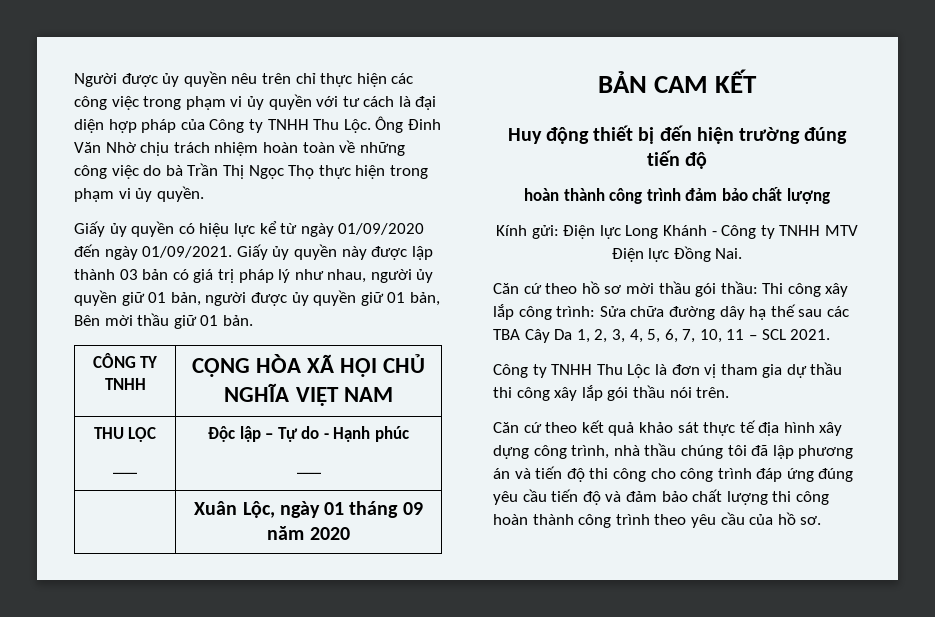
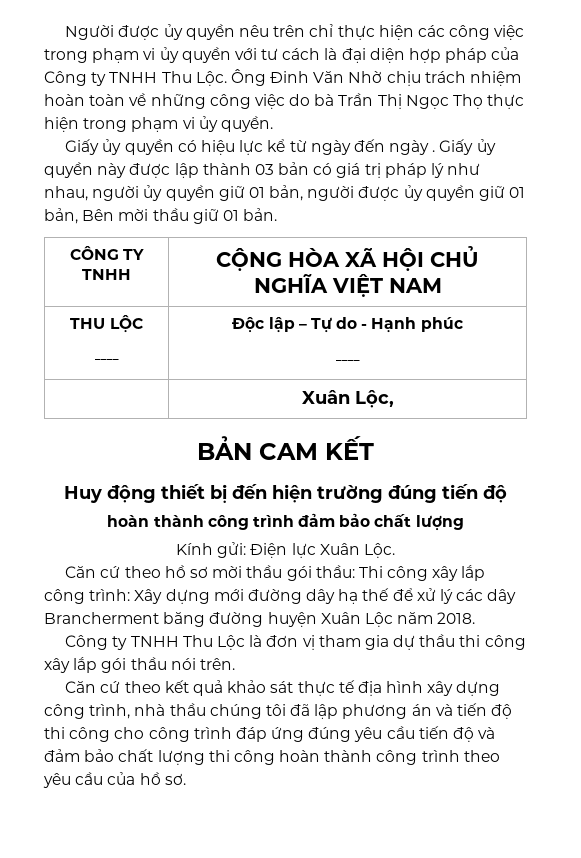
[338,223,425,235] 01/09/2020 -> (351, 147) none
[142,246,233,258] 01/09/2021. -> [432,150,436,152] .
[279,501,423,518] [267,526,350,540] ngày 01 tháng 09 năm 2020 -> (394, 399) none
[625,225,858,239] [611,246,743,262] Long Khánh - Công ty TNHH MTV Điện lực Đồng Nai. -> [319,543,395,558] Xuân Lộc.
[599,306,665,317] Sửa chữa -> [134,589,244,604] Xây dựng mới
[798,306,849,317] [493,329,831,343] sau các TBA Cây Da 1, 2, 3, 4, 5, 6, 7, 10, 11 – SCL 2021. -> [392,588,517,604] [44,612,476,627] để xử lý các dây Brancherment băng đường huyện Xuân Lộc năm 2018.

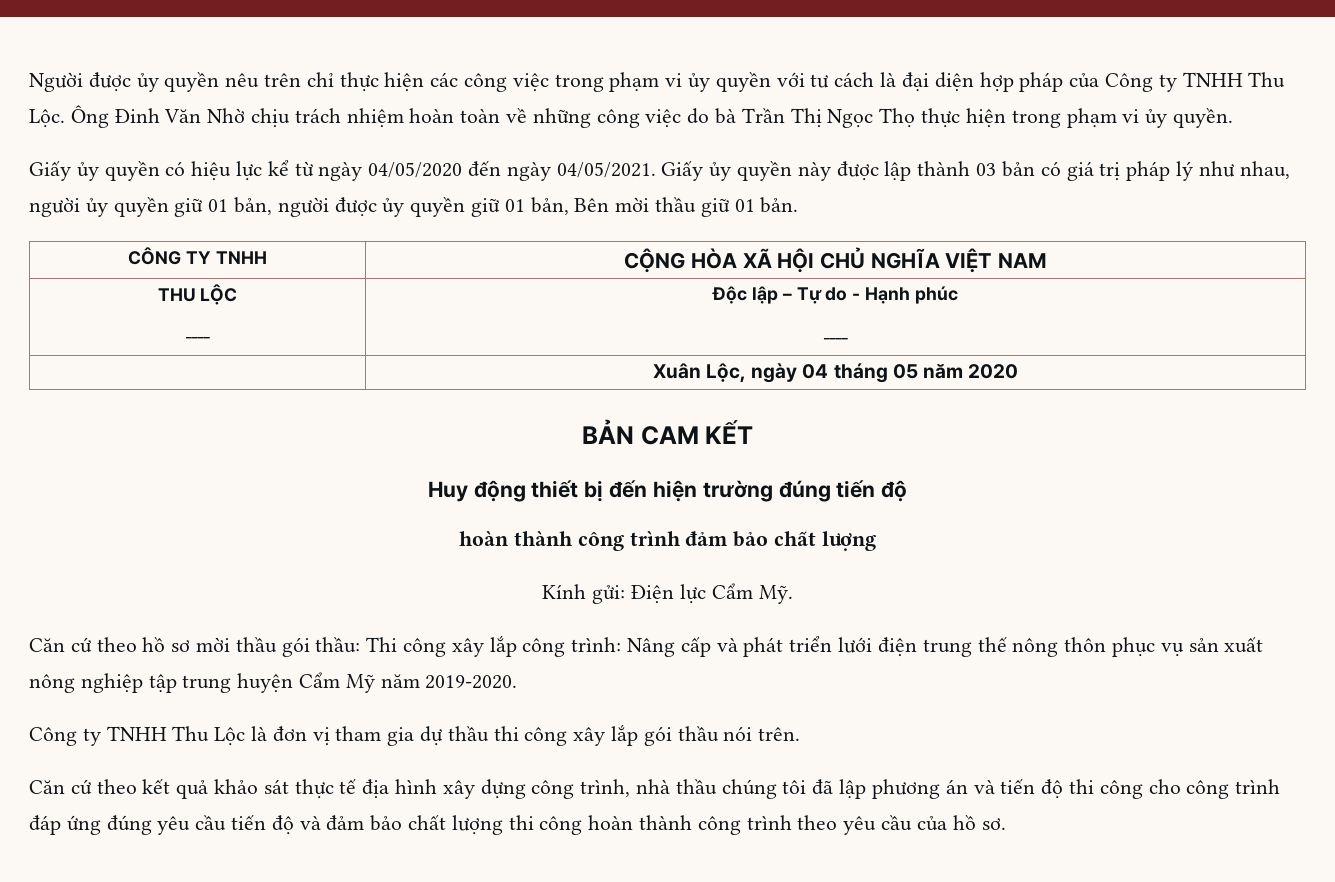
(351, 147) none -> [368,162,463,178] 04/05/2020
[432,150,436,152] . -> [556,162,656,178] 04/05/2021.
(394, 399) none -> [751,363,1019,383] ngày 04 tháng 05 năm 2020
[319,543,395,558] Xuân Lộc. -> [711,583,793,604] Cẩm Mỹ.
[134,588,517,604] [44,612,476,627] Xây dựng mới đường dây hạ thế để xử lý các dây Brancherment băng đường huyện Xuân Lộc năm 2018. -> [627,636,1264,657] [29,672,518,693] Nâng cấp và phát triển lưới điện trung thế nông thôn phục vụ sản xuất nông nghiệp tập trung huyện Cẩm Mỹ năm 2019-2020.

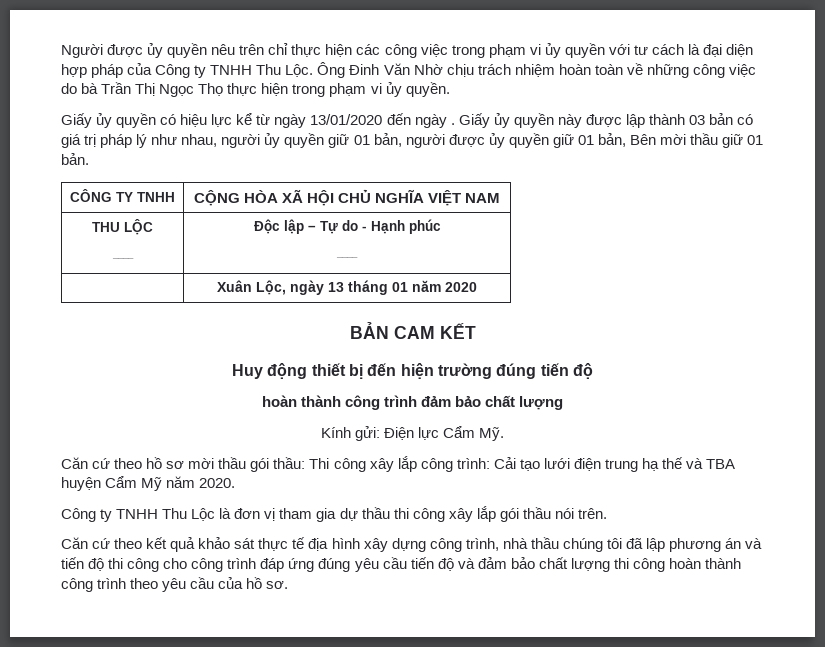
[368,162,463,178] 04/05/2020 -> [310,114,383,125] 13/01/2020
[556,162,656,178] 04/05/2021. -> [450,123,455,125] .
[802,363,918,383] 04 tháng 05 -> [328,280,408,295] 13 tháng 01
[627,636,1264,657] [29,673,232,693] Nâng cấp và phát triển lưới điện trung thế nông thôn phục vụ sản xuất nông nghiệp tập trung -> [493,457,736,472] Cải tạo lưới điện trung hạ thế và TBA
[425,675,518,689] 2019-2020. -> [199,478,236,488] 2020.

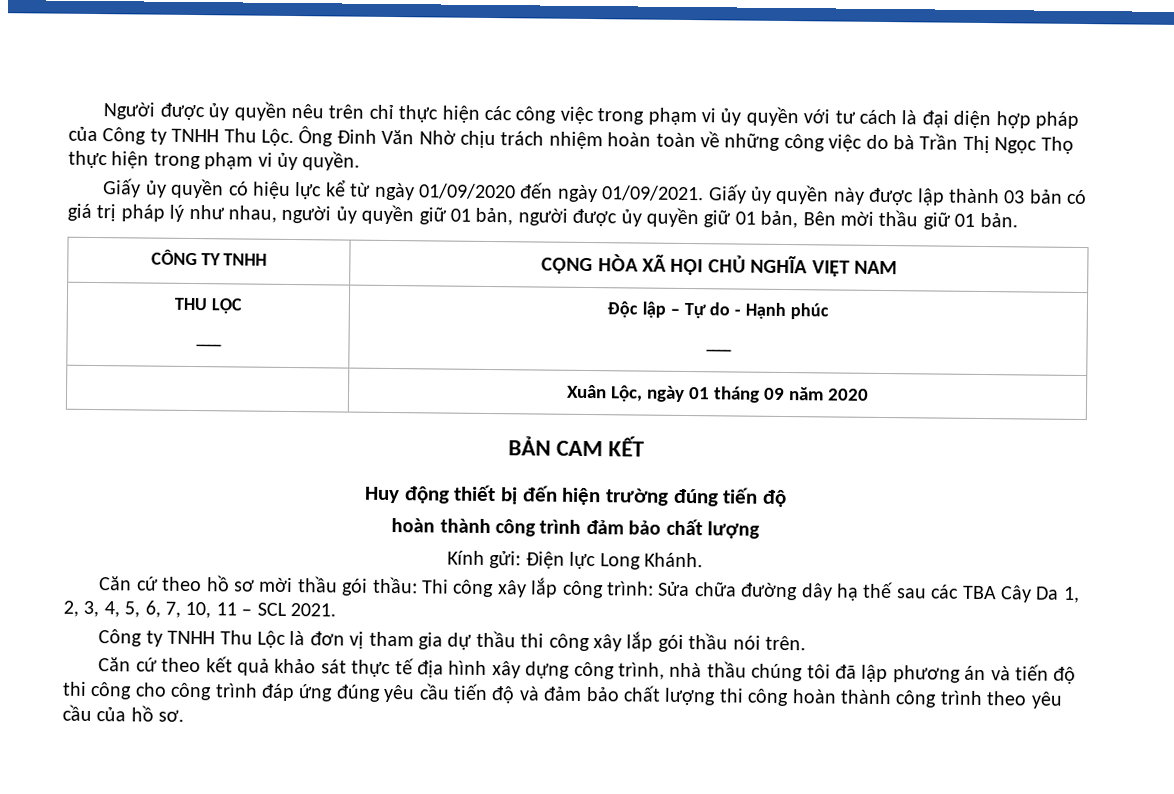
[310,114,383,125] 13/01/2020 -> [418,183,516,200] 01/09/2020
[450,123,455,125] . -> [601,185,705,202] 01/09/2021.
[328,280,408,295] 13 tháng 01 -> [687,386,786,403] 01 tháng 09
[443,426,505,441] Cẩm Mỹ. -> [599,552,703,570] Long Khánh.
[493,457,736,472] [61,476,236,491] Cải tạo lưới điện trung hạ thế và TBA huyện Cẩm Mỹ năm 2020. -> [657,581,1080,603] [63,600,336,619] Sửa chữa đường dây hạ thế sau các TBA Cây Da 1, 2, 3, 4, 5, 6, 7, 10, 11 – SCL 2021.

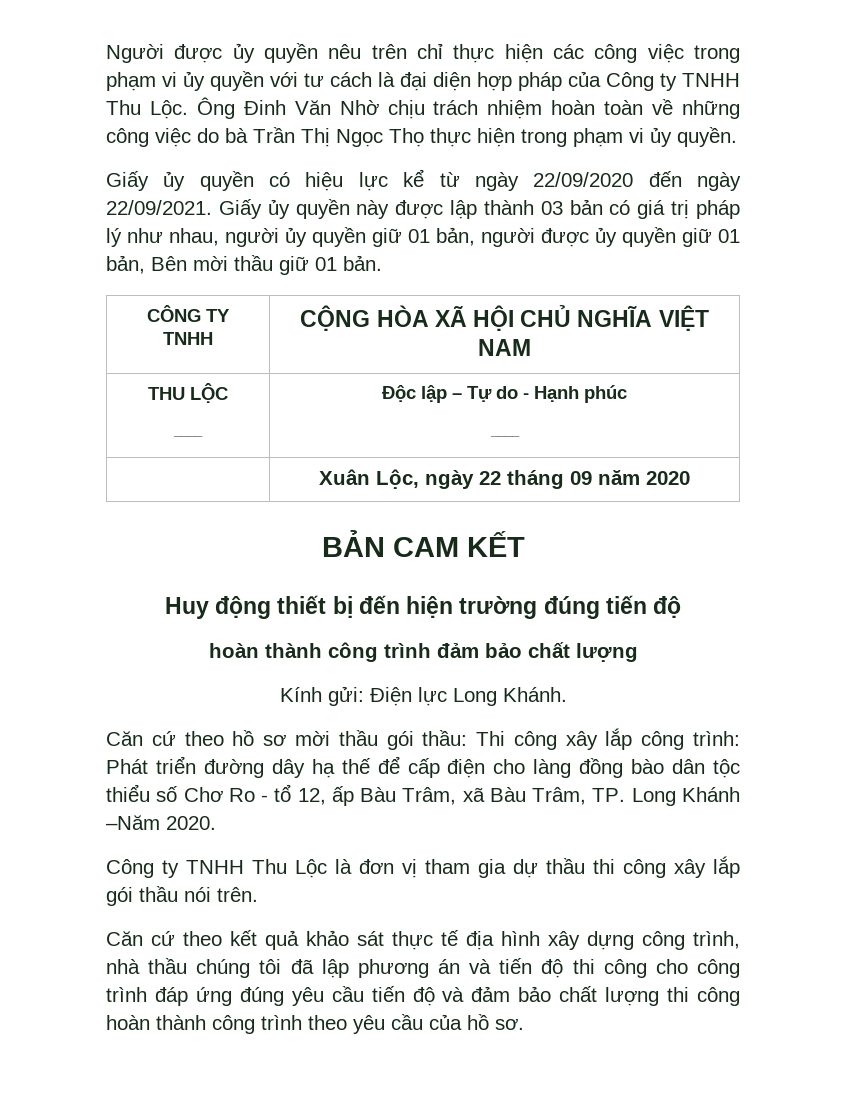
[418,183,516,200] 01/09/2020 -> [533,172,634,187] 22/09/2020
[601,185,705,202] 01/09/2021. -> [106,200,212,215] 22/09/2021.
[687,387,710,400] 01 -> [479,471,501,485] 22
[657,581,737,597] Sửa chữa -> [106,756,196,774] Phát triển
[895,584,1080,603] [63,600,336,619] sau các TBA Cây Da 1, 2, 3, 4, 5, 6, 7, 10, 11 – SCL 2021. -> [377,756,741,778] [106,784,740,806] [106,815,216,830] để cấp điện cho làng đồng bào dân tộc thiểu số Chơ Ro - tổ 12, ấp Bàu Trâm, xã Bàu Trâm, TP. Long Khánh –Năm 2020.

